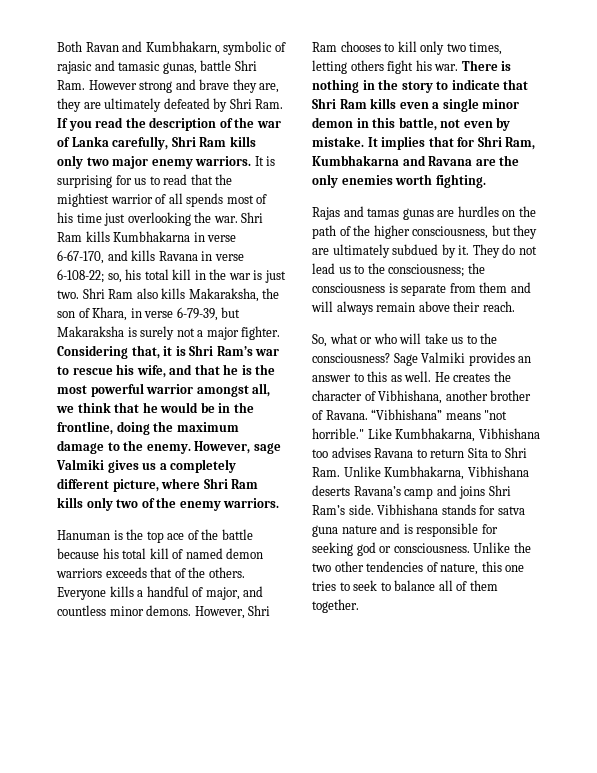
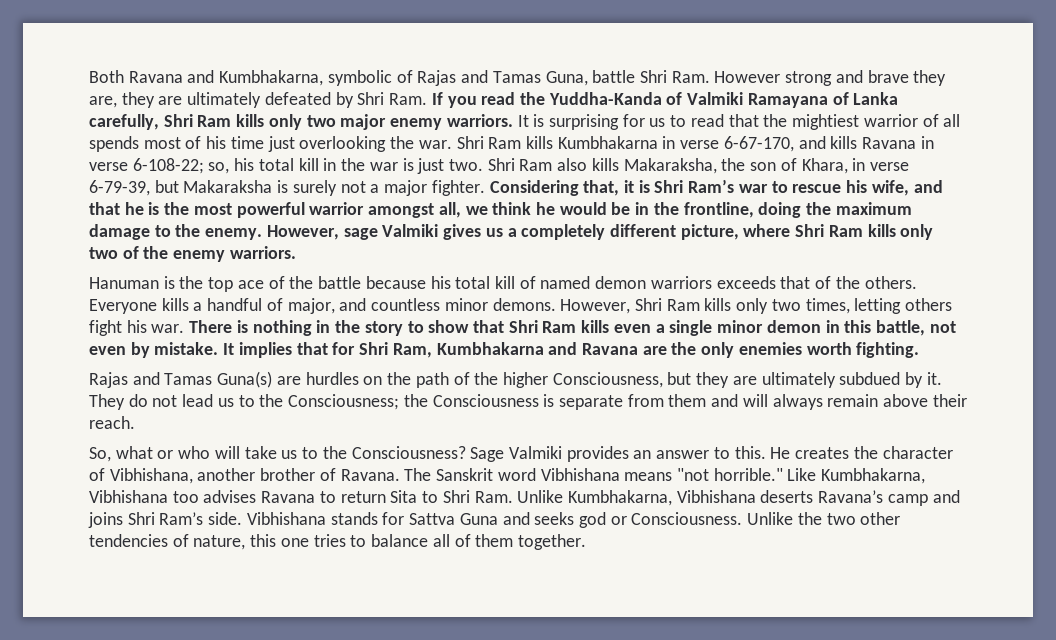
[85,41,286,55] [57,60,197,74] Ravan and Kumbhakarn, symbolic of rajasic and tamasic gunas, -> [128,70,588,86] Ravana and Kumbhakarna, symbolic of Rajas and Tamas Guna,
[149,117,281,131] description of the war -> [548,92,828,108] Yuddha-Kanda of Valmiki Ramayana
[114,402,140,413] that -> (532, 208) none
[340,41,417,52] chooses to kill -> [704,298,732,311] kills
[451,79,500,90] indicate -> [428,320,470,333] show
[367,208,434,220] tamas gunas -> [164,371,273,388] Tamas Guna(s)
[412,226,489,239] consciousness, -> [552,372,663,388] Consciousness,
[388,263,485,277] [312,283,385,293] consciousness; the consciousness -> [288,394,539,410] Consciousness; the Consciousness
[312,353,390,363] consciousness? -> [351,446,466,459] Consciousness?
[367,371,432,382] this as well. -> [734,446,766,459] this.
[371,409,443,420] “Vibhishana” -> [404,468,620,481] The Sanskrit word Vibhishana
[497,506,525,515] [312,523,498,537] [312,542,353,556] satva guna nature and is responsible for seeking -> [409,512,575,525] Sattva Guna and seeks
[393,543,470,553] consciousness. -> [631,512,743,525] Consciousness.
[353,580,391,591] seek to -> (367, 541) none

